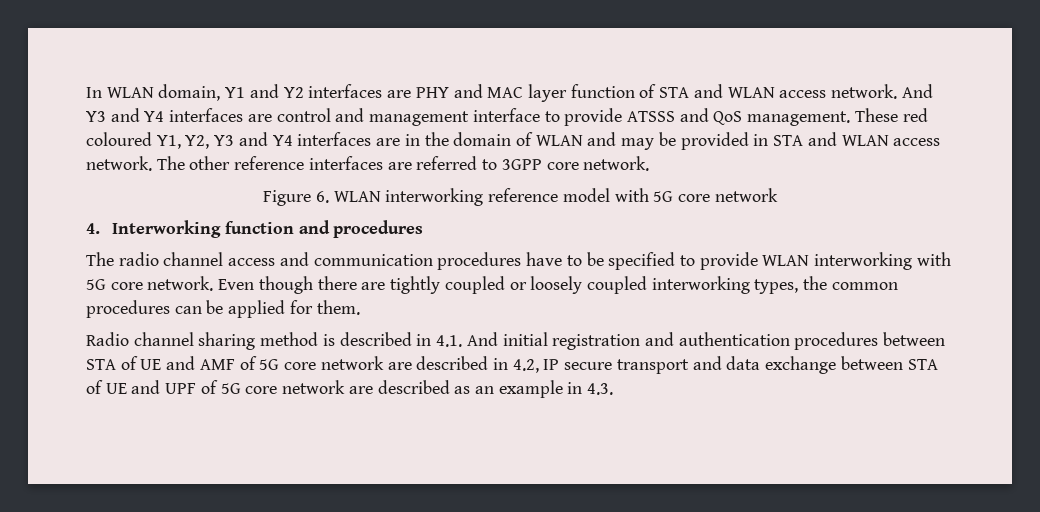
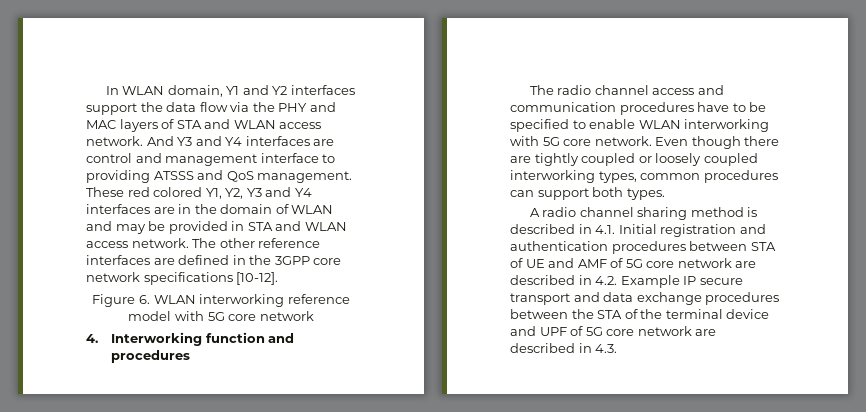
[387,90,412,98] are -> [86,102,275,115] support the data flow via the
[527,84,635,102] layer function -> [119,119,158,132] layers
[564,108,623,126] provide -> [86,170,150,183] providing
[86,132,152,146] coloured -> [153,187,203,197] colored
[416,156,650,171] referred to 3GPP core network. -> [178,255,342,265] [86,272,279,285] defined in the 3GPP core network specifications [10-12].
[699,252,758,270] provide -> [589,119,636,129] enable
[803,276,828,290] the -> (637, 177) none
[206,300,360,318] [86,332,129,346] be applied for them. // Radio -> [537,187,665,200] [529,207,577,217] support both types. // A radio
[466,332,548,346] And initial -> [618,224,657,234] Initial
[512,359,539,373] 4.2, -> [595,275,680,288] 4.2. Example
[840,356,938,370] [86,380,127,394] between STA of UE -> [705,292,780,305] [510,309,770,319] procedures between the STA of the terminal device
[454,380,563,398] as an example -> (575, 348) none

